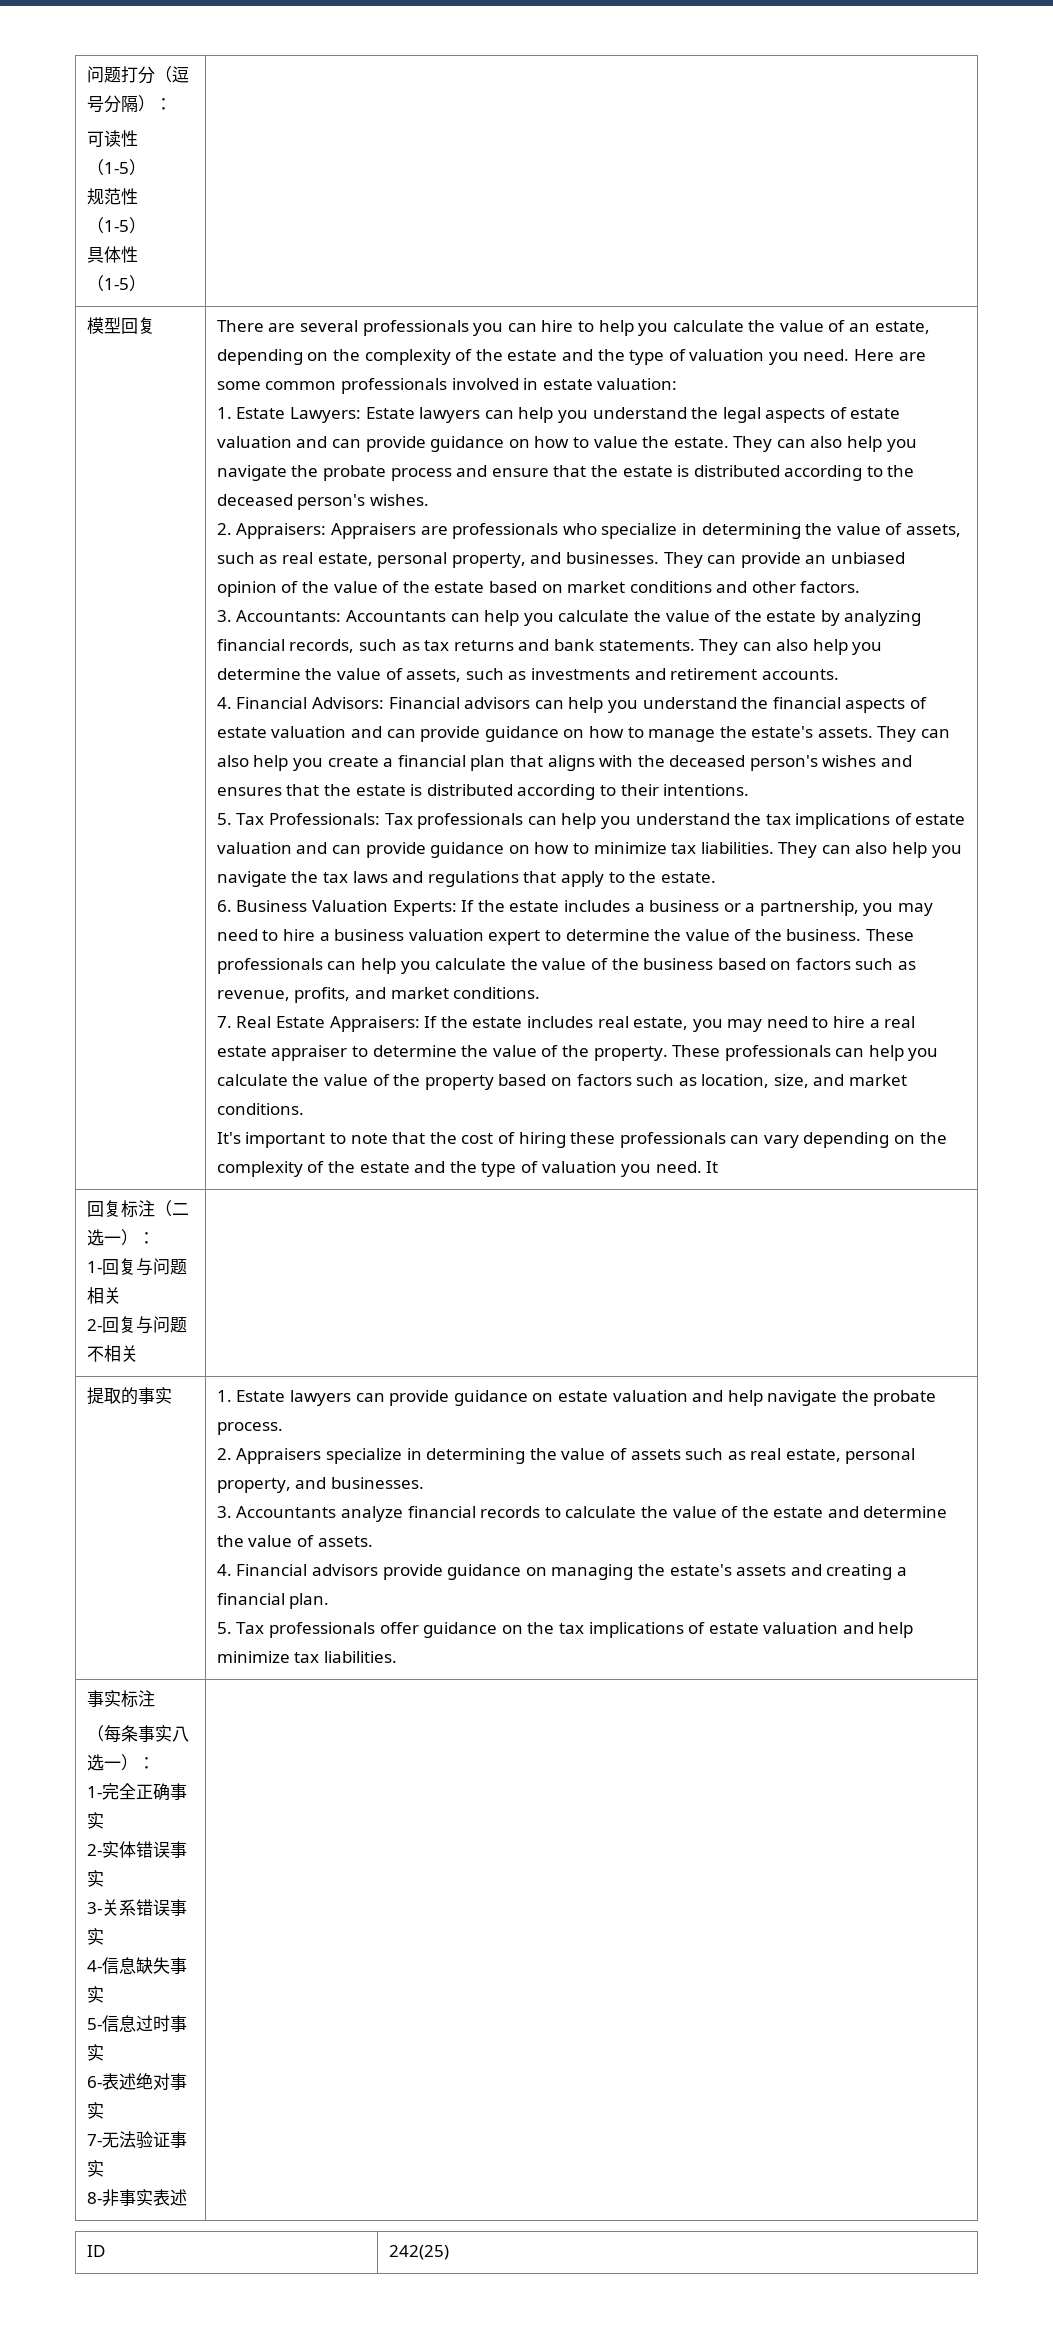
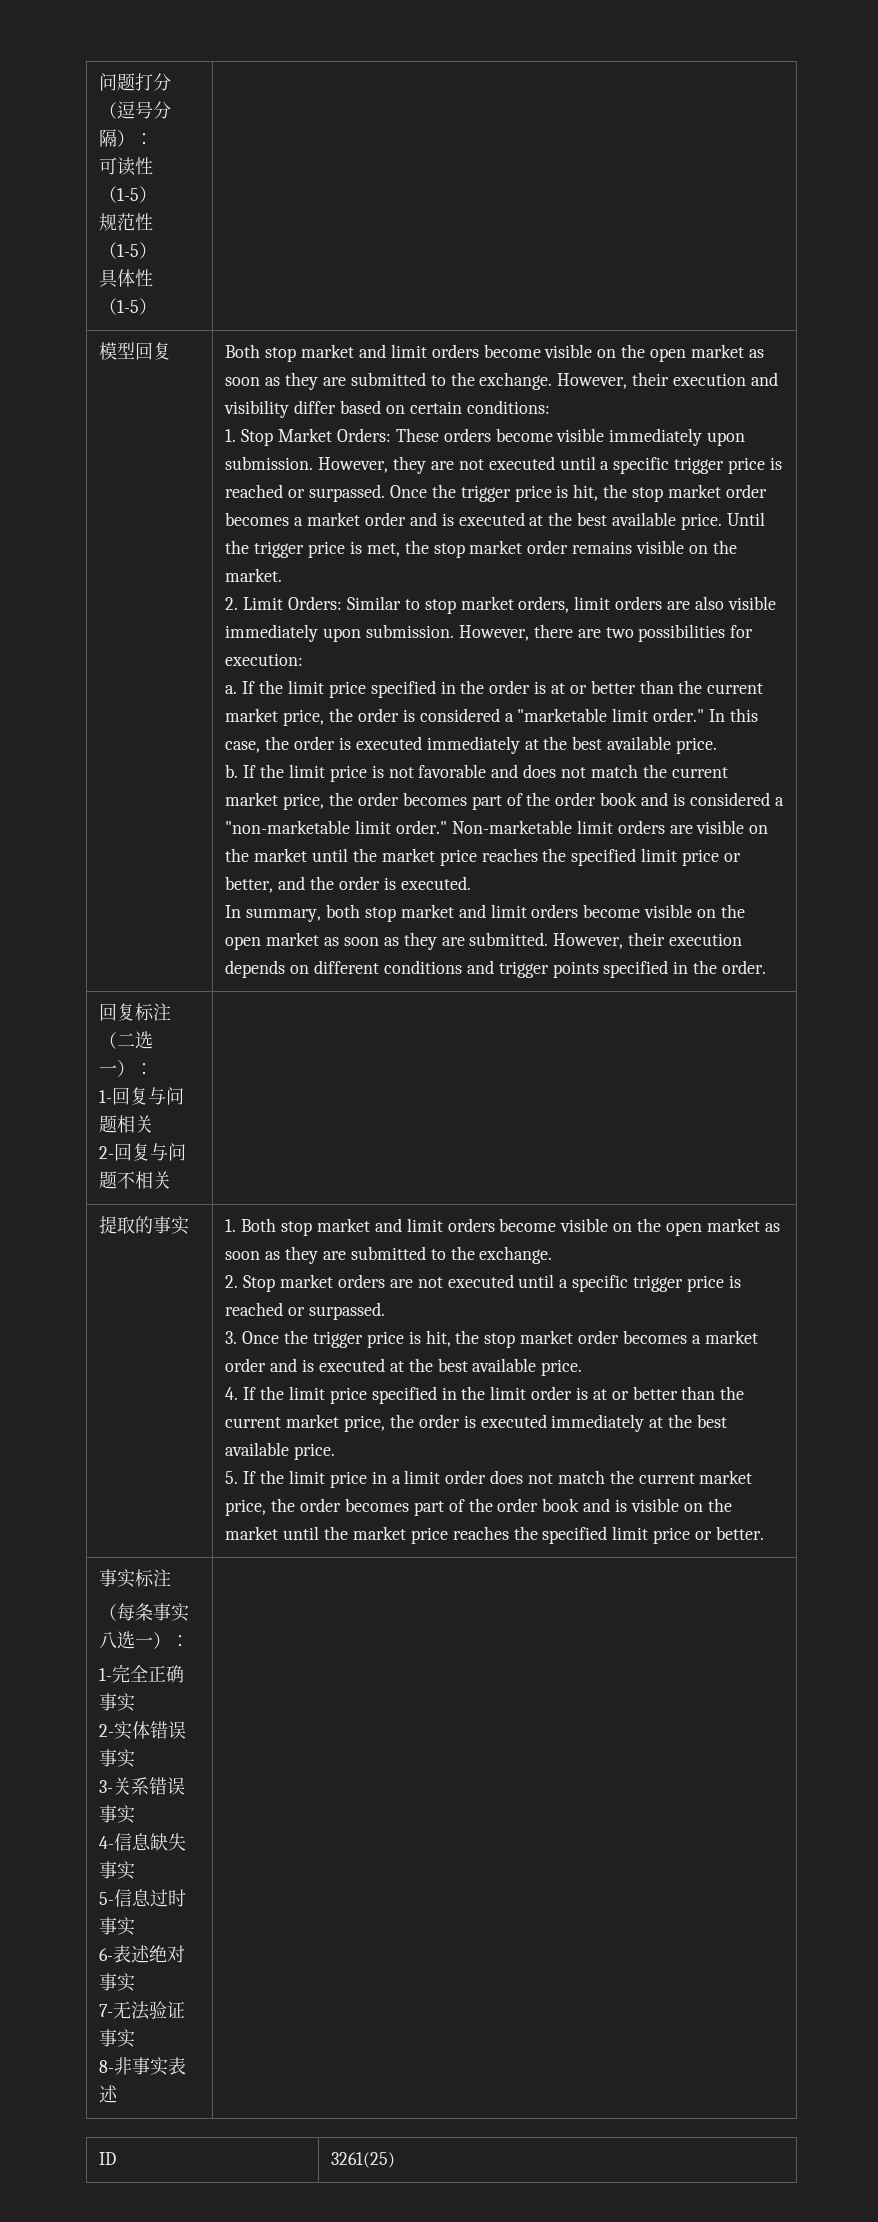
[216,320,930,336] [216,349,926,365] [216,378,678,394] [216,407,901,423] [216,436,917,452] [216,465,915,481] [216,494,429,510] [216,523,961,539] [216,552,905,568] [216,581,861,597] [216,610,922,626] [216,639,883,655] [216,668,839,682] [216,697,927,713] [216,726,951,742] [216,755,913,771] [216,784,750,800] [216,813,966,829] [216,842,962,858] [216,871,716,887] [216,900,934,916] [216,929,915,945] [216,958,917,974] [216,987,541,1003] [216,1016,916,1032] [216,1045,939,1061] [216,1074,908,1090] [216,1103,304,1115] [216,1132,947,1148] [216,1161,719,1177] There are several professionals you can hire to help you calculate the value of an estate, depending on the complexity of the estate and the type of valuation you need. Here are some common professionals involved in estate valuation: // 1. Estate Lawyers: Estate lawyers can help you understand the legal aspects of estate valuation and can provide guidance on how to value the estate. They can also help you navigate the probate process and ensure that the estate is distributed according to the deceased person's wishes. // 2. Appraisers: Appraisers are professionals who specialize in determining the value of assets, such as real estate, personal property, and businesses. They can provide an unbiased opinion of the value of the estate based on market conditions and other factors. // 3. Accountants: Accountants can help you calculate the value of the estate by analyzing financial records, such as tax returns and bank statements. They can also help you determine the value of assets, such as investments and retirement accounts. // 4. Financial Advisors: Financial advisors can help you understand the financial aspects of estate valuation and can provide guidance on how to manage the estate's assets. They can also help you create a financial plan that aligns with the deceased person's wishes and ensures that the estate is distributed according to their intentions. // 5. Tax Professionals: Tax professionals can help you understand the tax implications of estate valuation and can provide guidance on how to minimize tax liabilities. They can also help you navigate the tax laws and regulations that apply to the estate. // 6. Business Valuation Experts: If the estate includes a business or a partnership, you may need to hire a business valuation expert to determine the value of the business. These professionals can help you calculate the value of the business based on factors such as revenue, profits, and market conditions. // 7. Real Estate Appraisers: If the estate includes real estate, you may need to hire a real estate appraiser to determine the value of the property. These professionals can help you calculate the value of the property based on factors such as location, size, and market conditions. // It's important to note that the cost of hiring these professionals can vary depending on the complexity of the estate and the type of valuation you need. It -> [225,344,764,362] [225,372,778,390] [224,400,550,418] [225,428,746,446] [225,456,782,474] [225,484,767,502] [225,512,765,530] [225,540,737,558] [225,568,283,582] [225,596,776,614] [225,624,754,642] [225,653,304,666] [225,680,764,698] [225,708,758,726] [225,736,717,754] [225,764,728,782] [225,792,784,810] [225,820,769,834] [225,848,741,866] [225,876,471,893] [225,904,745,922] [225,932,742,950] [225,960,766,978] Both stop market and limit orders become visible on the open market as soon as they are submitted to the exchange. However, their execution and visibility differ based on certain conditions: // 1. Stop Market Orders: These orders become visible immediately upon submission. However, they are not executed until a specific trigger price is reached or surpassed. Once the trigger price is hit, the stop market order becomes a market order and is executed at the best available price. Until the trigger price is met, the stop market order remains visible on the market. // 2. Limit Orders: Similar to stop market orders, limit orders are also visible immediately upon submission. However, there are two possibilities for execution: // a. If the limit price specified in the order is at or better than the current market price, the order is considered a "marketable limit order." In this case, the order is executed immediately at the best available price. // b. If the limit price is not favorable and does not match the current market price, the order becomes part of the order book and is considered a "non-marketable limit order." Non-marketable limit orders are visible on the market until the market price reaches the specified limit price or better, and the order is executed. // In summary, both stop market and limit orders become visible on the open market as soon as they are submitted. However, their execution depends on different conditions and trigger points specified in the order.
[236,1390,937,1406] [216,1422,283,1435] [216,1448,916,1464] [216,1477,424,1493] [216,1506,948,1522] [216,1535,373,1547] [216,1564,907,1580] [216,1593,330,1609] [216,1622,914,1638] [216,1651,397,1663] Estate lawyers can provide guidance on estate valuation and help navigate the probate process. // 2. Appraisers specialize in determining the value of assets such as real estate, personal property, and businesses. // 3. Accountants analyze financial records to calculate the value of the estate and determine the value of assets. // 4. Financial advisors provide guidance on managing the estate's assets and creating a financial plan. // 5. Tax professionals offer guidance on the tax implications of estate valuation and help minimize tax liabilities. -> [241,1218,780,1236] [225,1246,553,1264] [225,1274,741,1292] [225,1302,386,1320] [225,1330,758,1348] [225,1358,583,1376] [225,1386,745,1404] [225,1414,727,1432] [225,1442,336,1460] [225,1470,753,1488] [225,1498,732,1516] [225,1526,764,1544] Both stop market and limit orders become visible on the open market as soon as they are submitted to the exchange. // 2. Stop market orders are not executed until a specific trigger price is reached or surpassed. // 3. Once the trigger price is hit, the stop market order becomes a market order and is executed at the best available price. // 4. If the limit price specified in the limit order is at or better than the current market price, the order is executed immediately at the best available price. // 5. If the limit price in a limit order does not match the current market price, the order becomes part of the order book and is visible on the market until the market price reaches the specified limit price or better.
[388,2245,449,2260] 242(25) -> [331,2152,396,2168] 3261(25)

